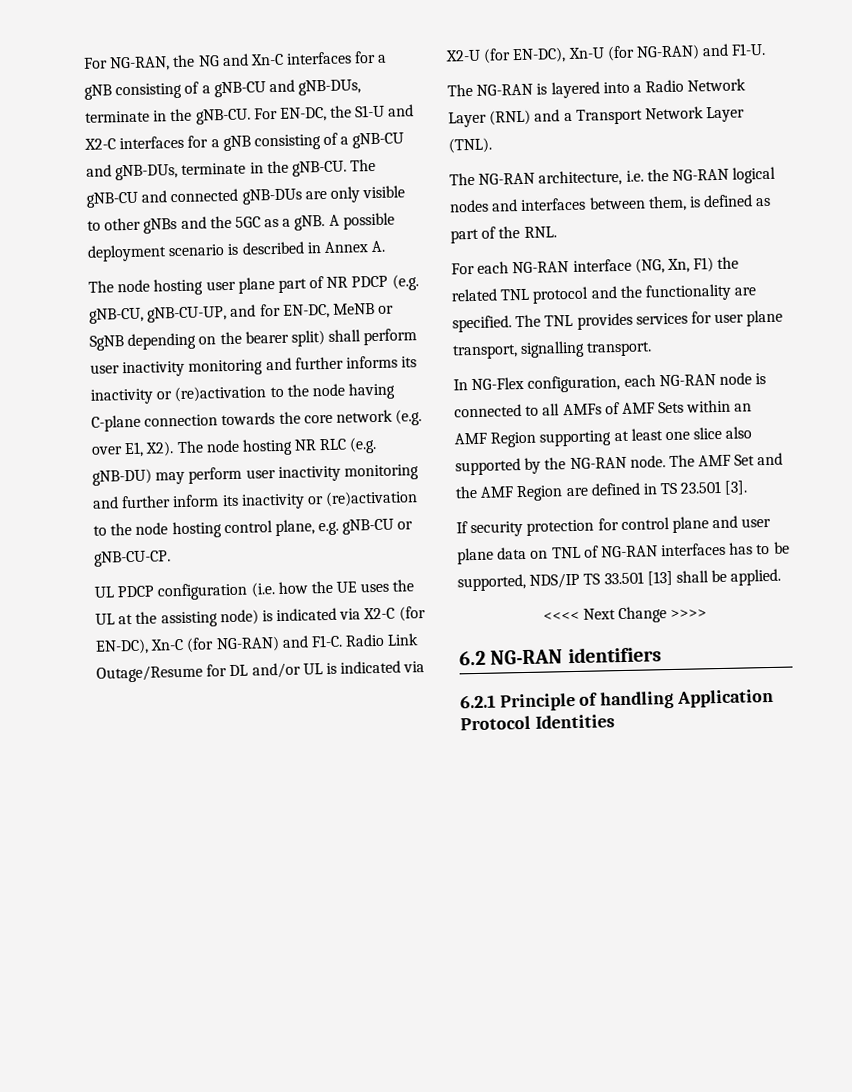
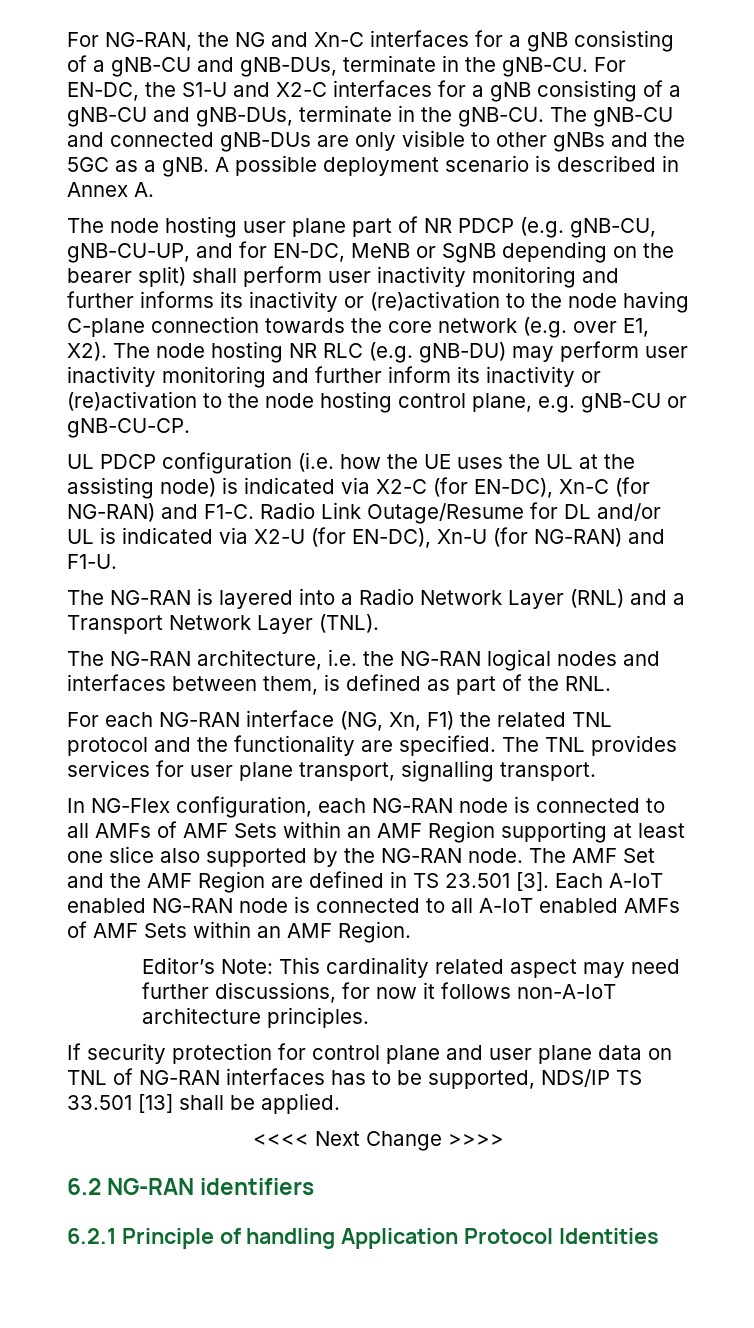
(749, 487) none -> [555,873,663,888] [67,896,680,913] [67,921,411,943] [142,957,681,978] [142,982,617,1003] [142,1007,370,1028] Each A-IoT enabled NG-RAN node is connected to all A-IoT enabled AMFs of AMF Sets within an AMF Region. // Editor’s Note: This cardinality related aspect may need further discussions, for now it follows non-A-IoT architecture principles.

